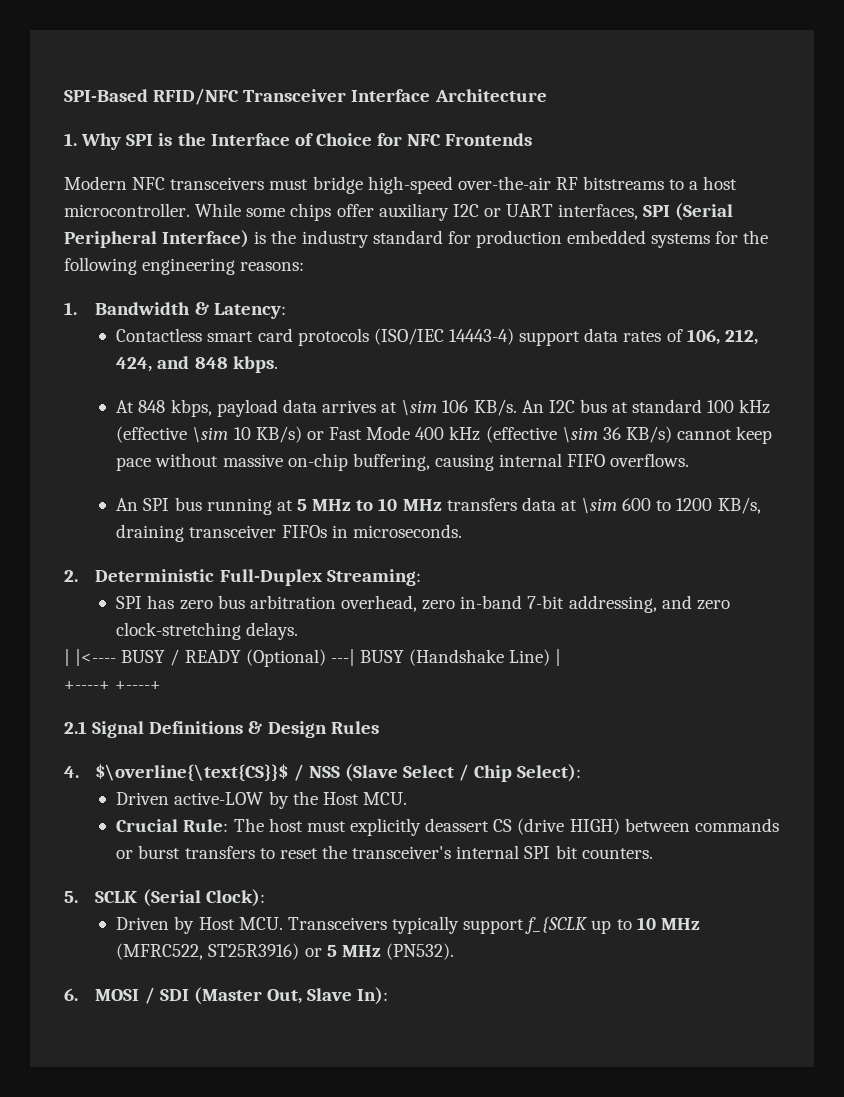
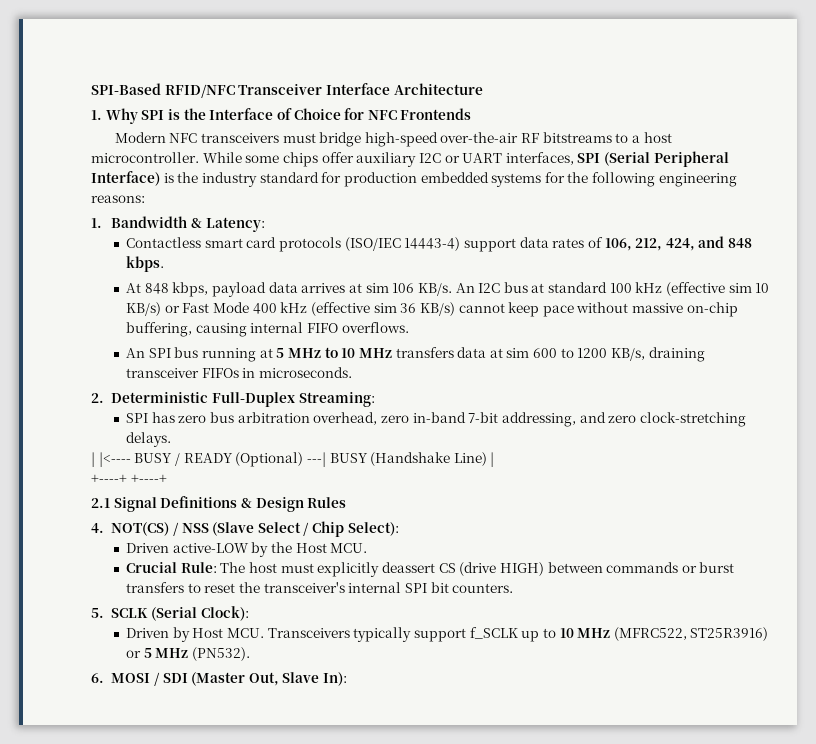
[401,399,438,416] \sim -> [365,283,389,293] sim
[192,426,229,443] \sim -> [728,283,752,293] sim
[561,426,598,443] \sim -> [373,303,397,313] sim
[581,497,618,514] \sim -> [506,348,530,358] sim
[95,764,289,782] $\overline{\text{CS}}$ -> [111,522,170,536] NOT(CS)
[525,917,588,934] f_{SCLK -> [469,627,518,639] f_SCLK

